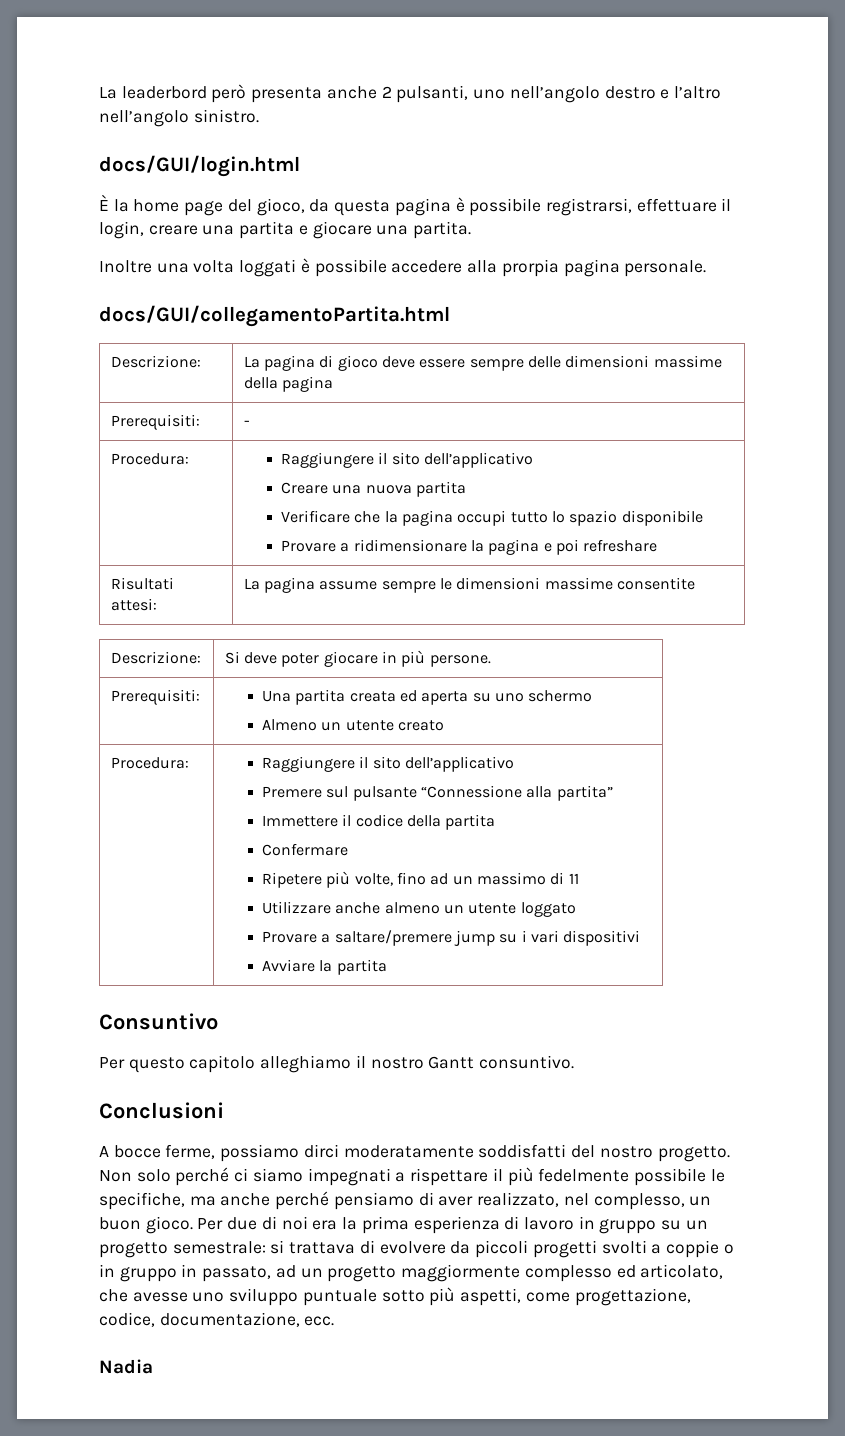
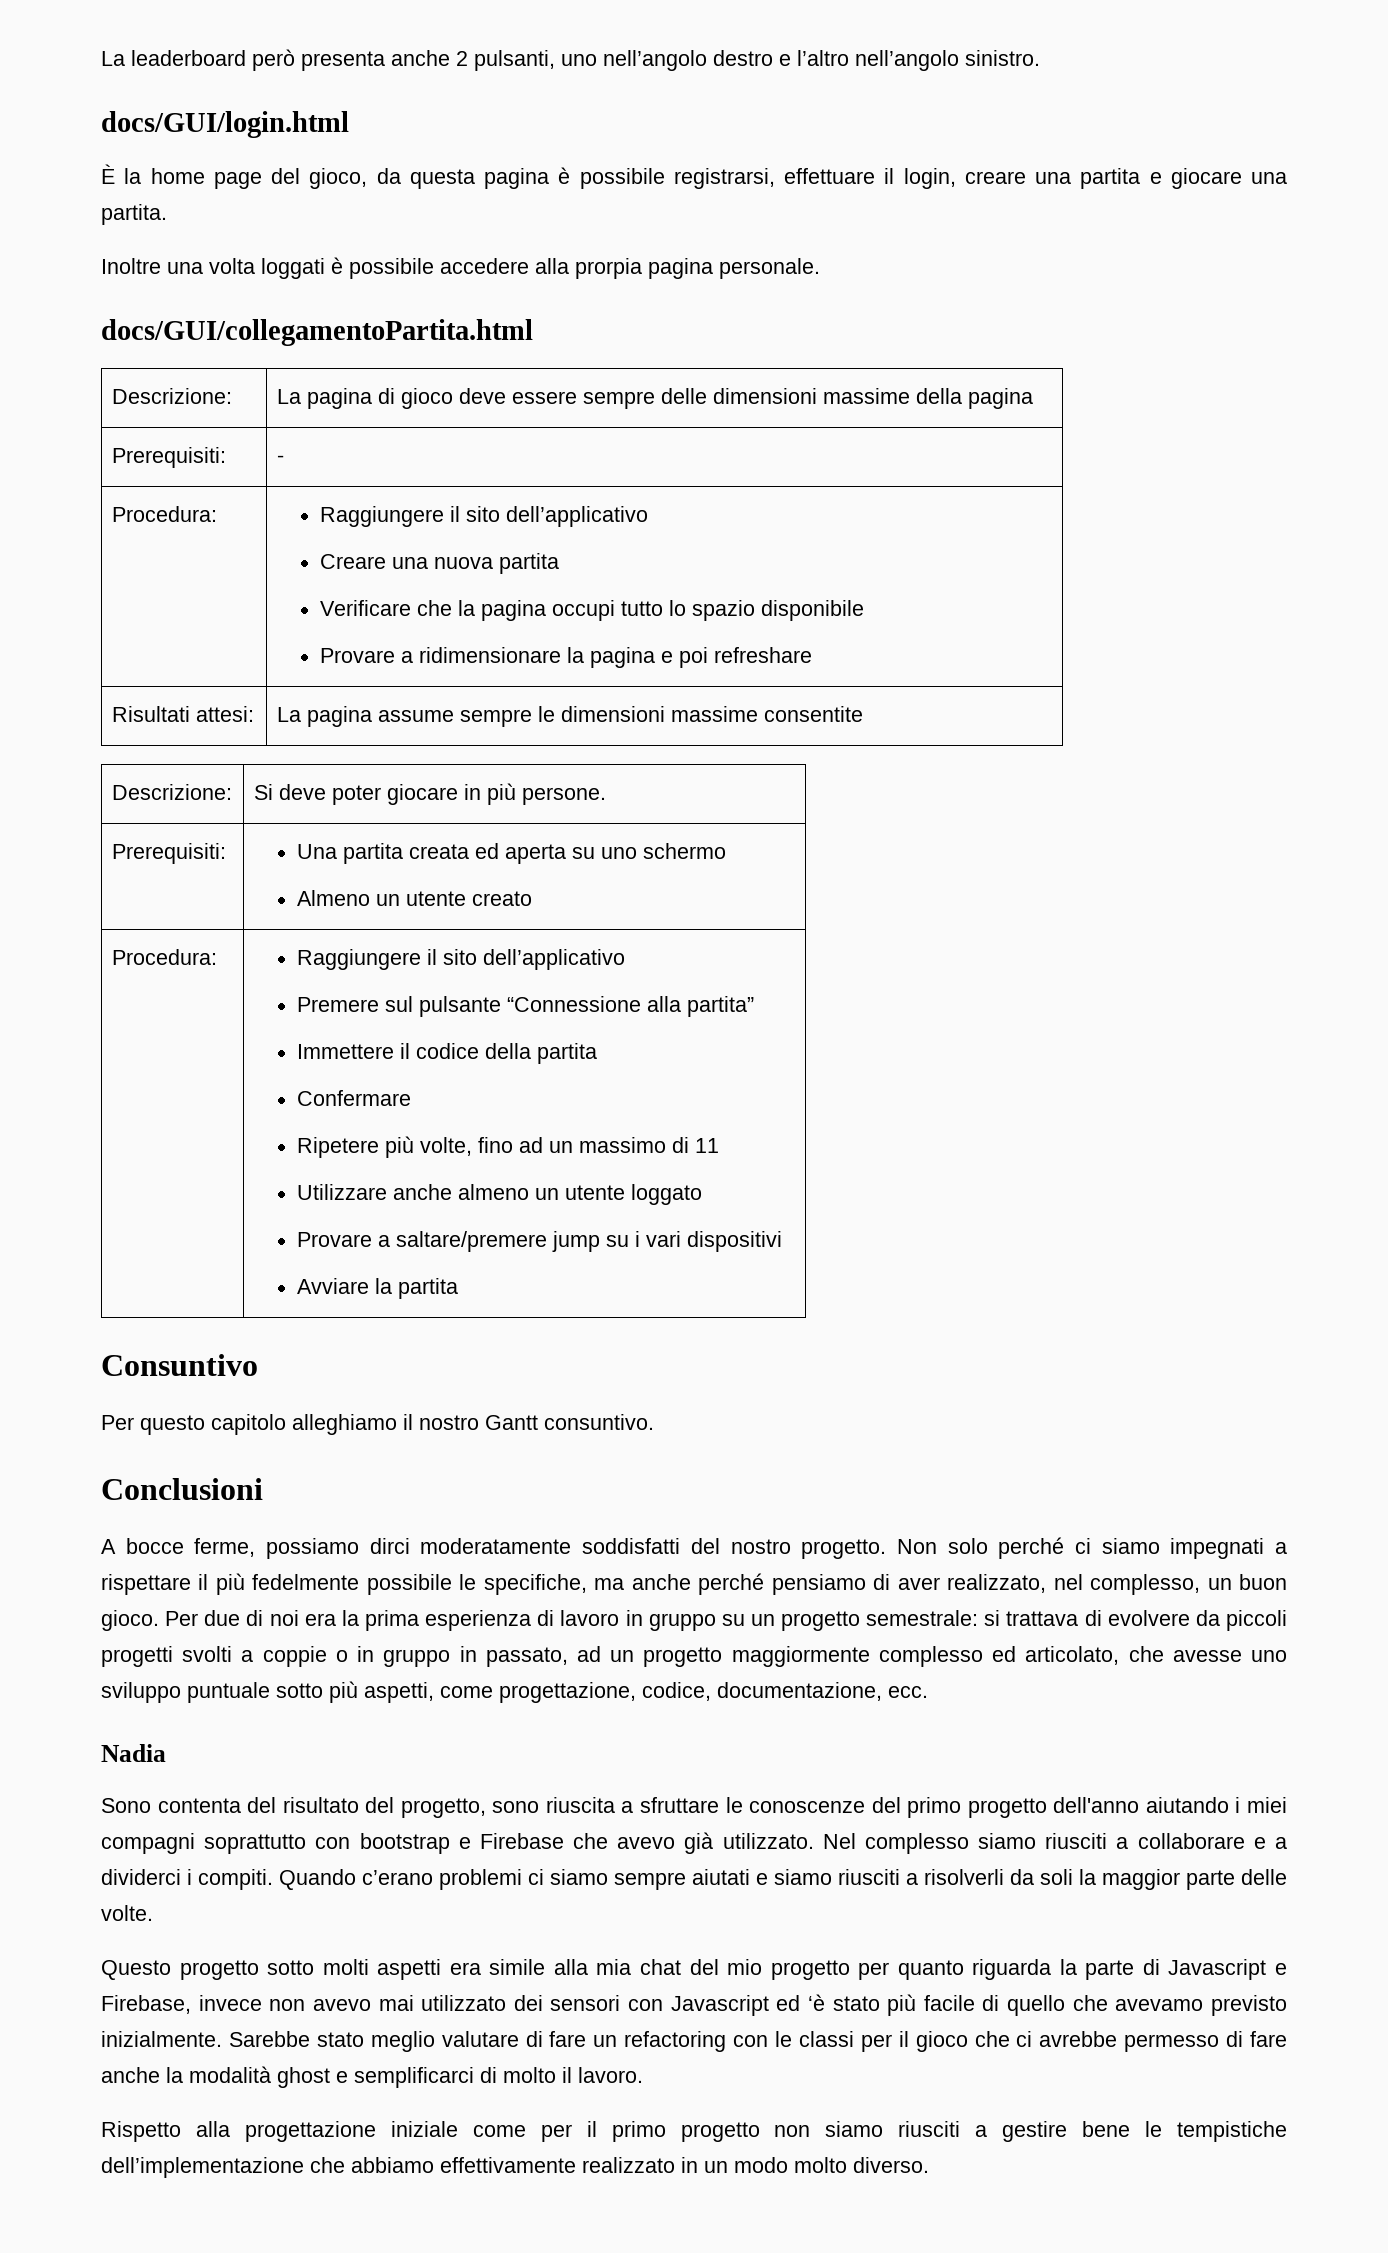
[99,86,207,99] La leaderbord -> [101,50,246,66] La leaderboard
(153, 1366) none -> [101,1797,1287,1818] [101,1832,1287,1854] [101,1869,1287,1890] [101,1905,153,1921] [101,1959,1287,1980] [101,1994,1287,2016] [101,2031,1287,2052] [101,2066,643,2088] [101,2121,1287,2142] [101,2157,929,2178] // Sono contenta del risultato del progetto, sono riuscita a sfruttare le conoscenze del primo progetto dell'anno aiutando i miei compagni soprattutto con bootstrap e Firebase che avevo già utilizzato. Nel complesso siamo riusciti a collaborare e a dividerci i compiti. Quando c’erano problemi ci siamo sempre aiutati e siamo riusciti a risolverli da soli la maggior parte delle volte. // Questo progetto sotto molti aspetti era simile alla mia chat del mio progetto per quanto riguarda la parte di Javascript e Firebase, invece non avevo mai utilizzato dei sensori con Javascript ed ‘è stato più facile di quello che avevamo previsto inizialmente. Sarebbe stato meglio valutare di fare un refactoring con le classi per il gioco che ci avrebbe permesso di fare anche la modalità ghost e semplificarci di molto il lavoro. // Rispetto alla progettazione iniziale come per il primo progetto non siamo riusciti a gestire bene le tempistiche dell’implementazione che abbiamo effettivamente realizzato in un modo molto diverso.

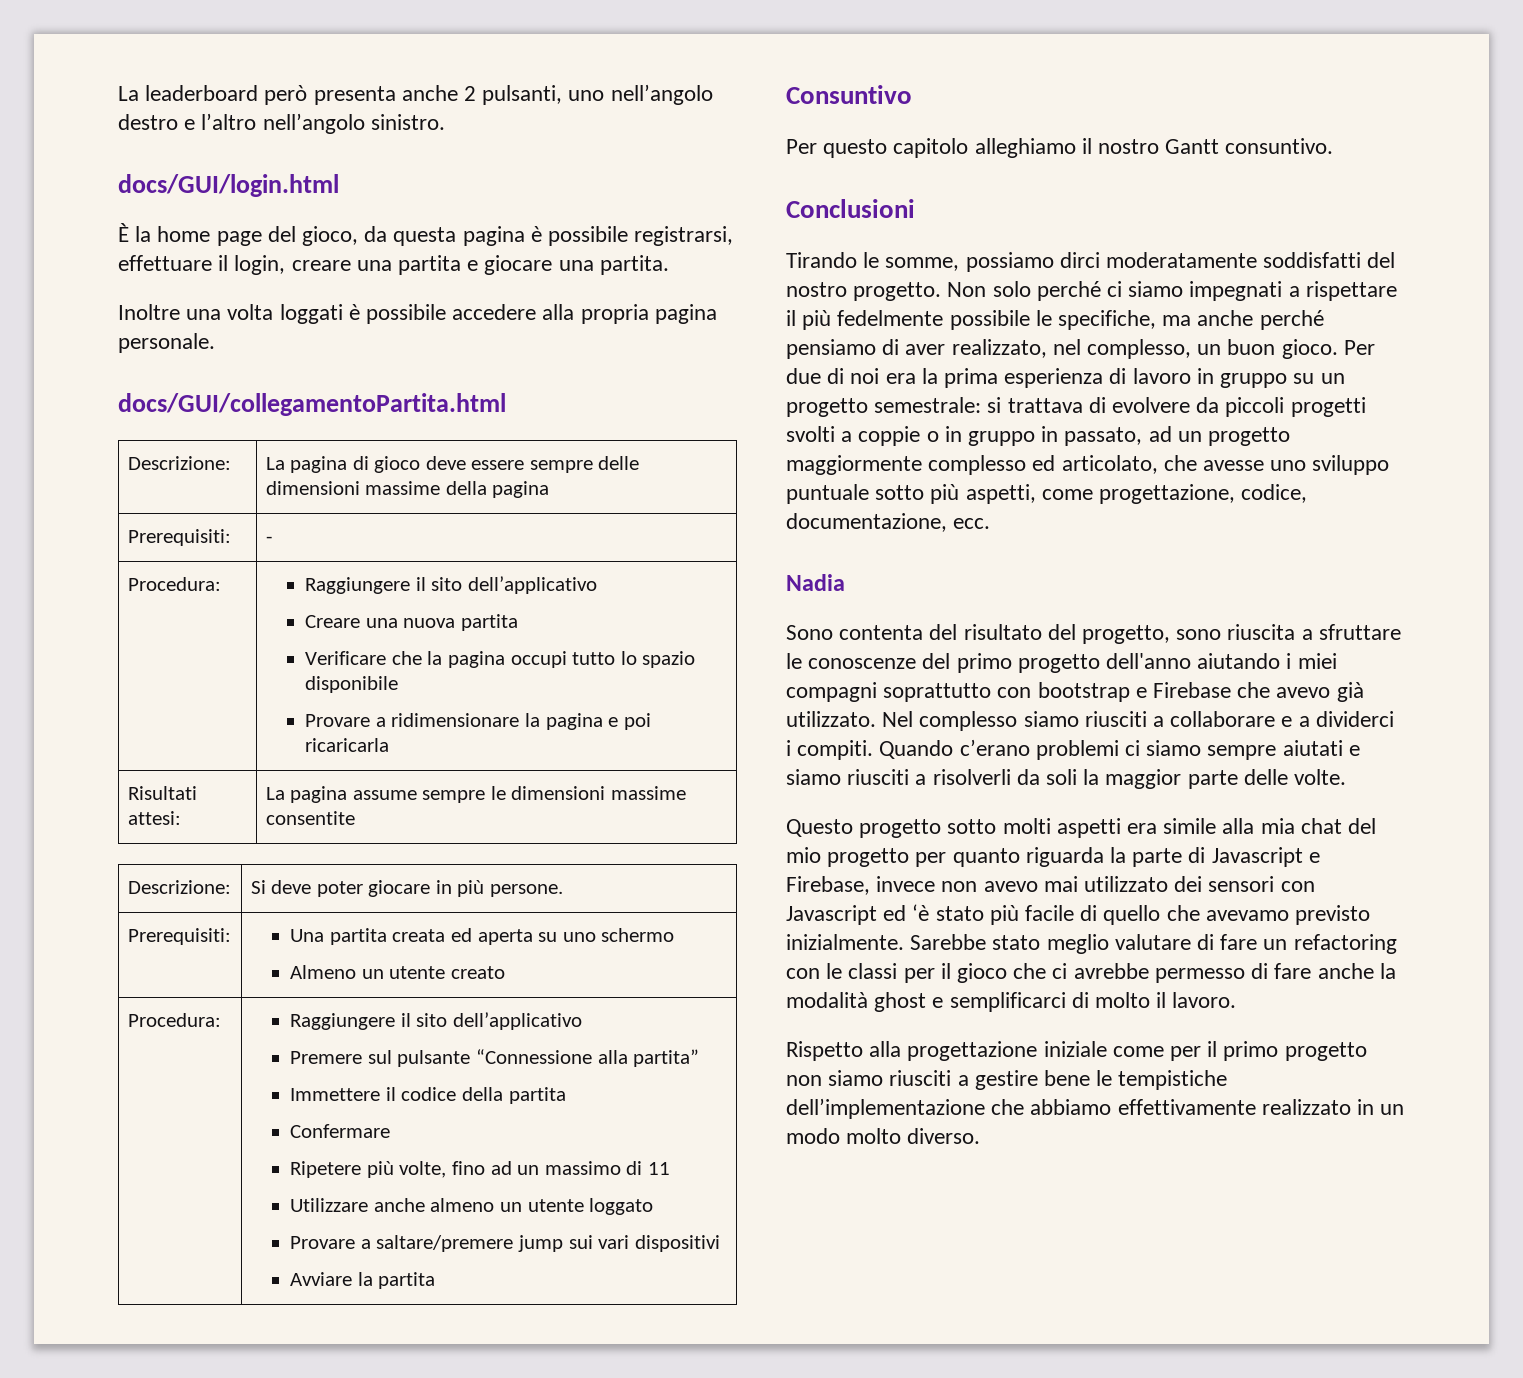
[575,258,642,279] prorpia -> [580,304,649,324] propria
[714,647,813,663] refreshare -> [305,738,390,752] ricaricarla
[606,1231,641,1247] su i -> [568,1235,593,1249] sui
[101,1538,256,1557] A bocce ferme, -> [786,252,960,271] Tirando le somme,

